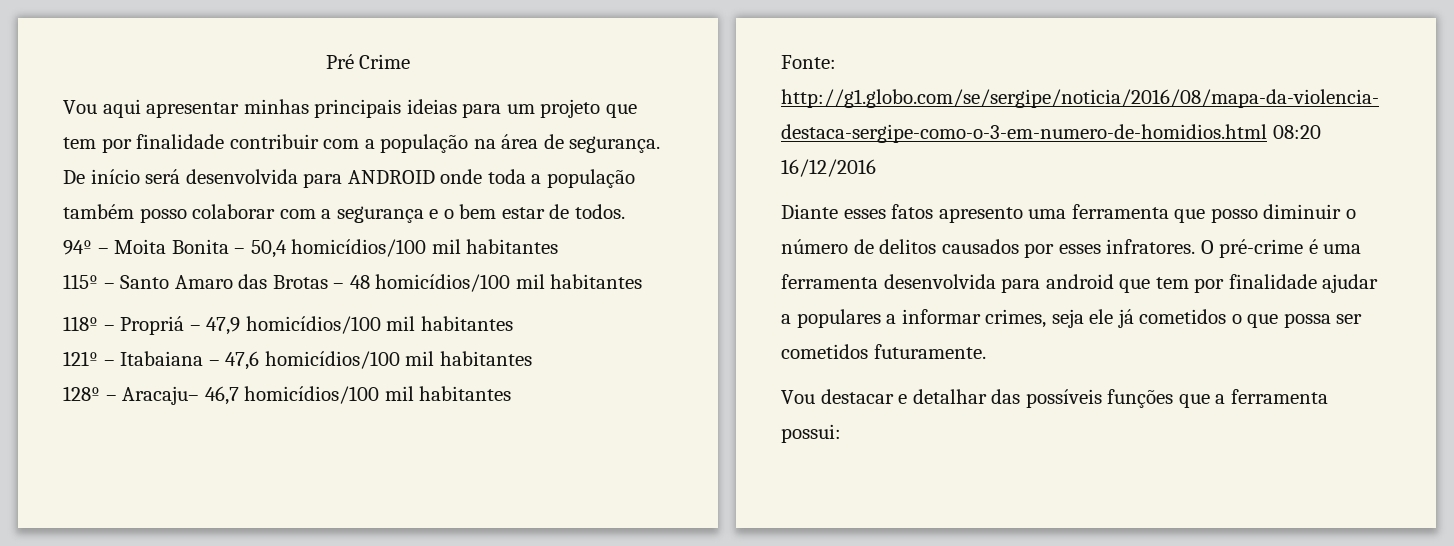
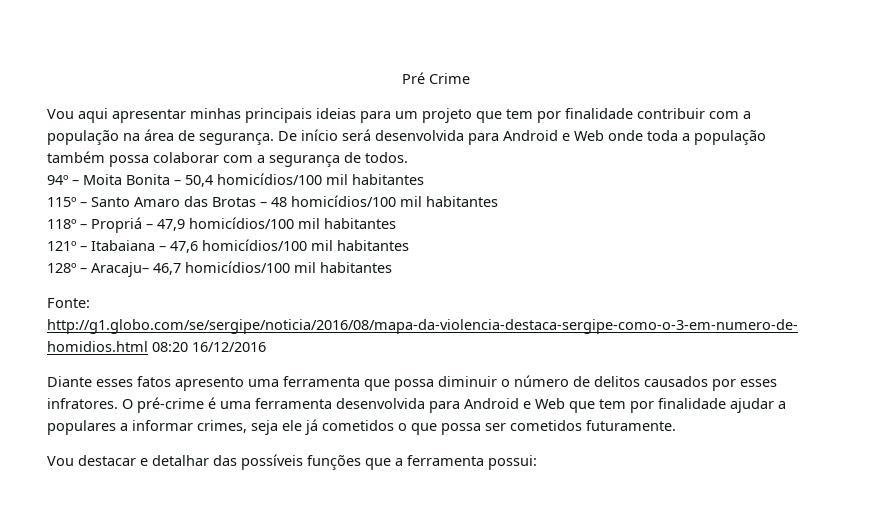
[347,170,435,184] ANDROID -> [503,130,604,141] Android e Web
[139,208,187,223] posso -> [109,155,149,167] possa
[429,204,545,219] e o bem estar -> (340, 161) none
[1210,208,1258,223] posso -> [394,379,434,391] possa
[1045,274,1114,289] android -> [464,398,565,409] Android e Web

